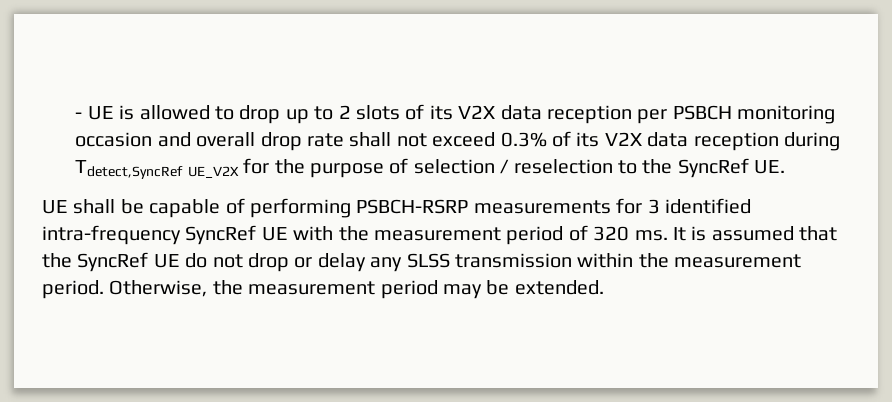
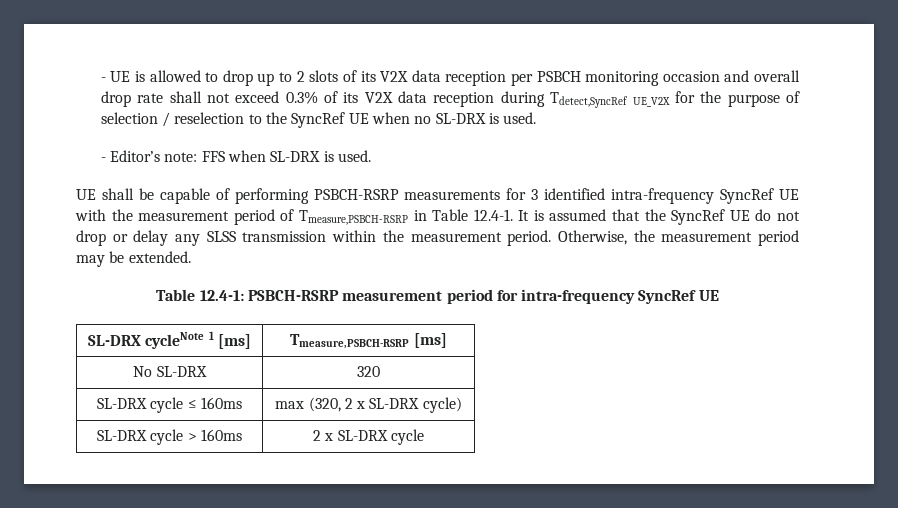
[754,160,786,174] UE. -> [348,112,537,124] [100,150,372,162] UE when no SL-DRX is used. // - Editor’s note: FFS when SL-DRX is used.
[593,226,668,241] 320 ms. -> [298,209,513,225] Tmeasure,PSBCH-RSRP in Table 12.4-1.
(604, 287) none -> [156,289,719,304] [88,331,251,349] [290,333,447,349] [133,366,207,377] [357,366,380,377] [97,397,242,413] [275,397,462,413] [97,429,242,445] [313,429,424,445] // Table 12.4-1: PSBCH-RSRP measurement period for intra-frequency SyncRef UE // SL-DRX cycleNote 1 [ms] | Tmeasure,PSBCH-RSRP [ms] // No SL-DRX | 320 // SL-DRX cycle ≤ 160ms | max (320, 2 x SL-DRX cycle) // SL-DRX cycle > 160ms | 2 x SL-DRX cycle

